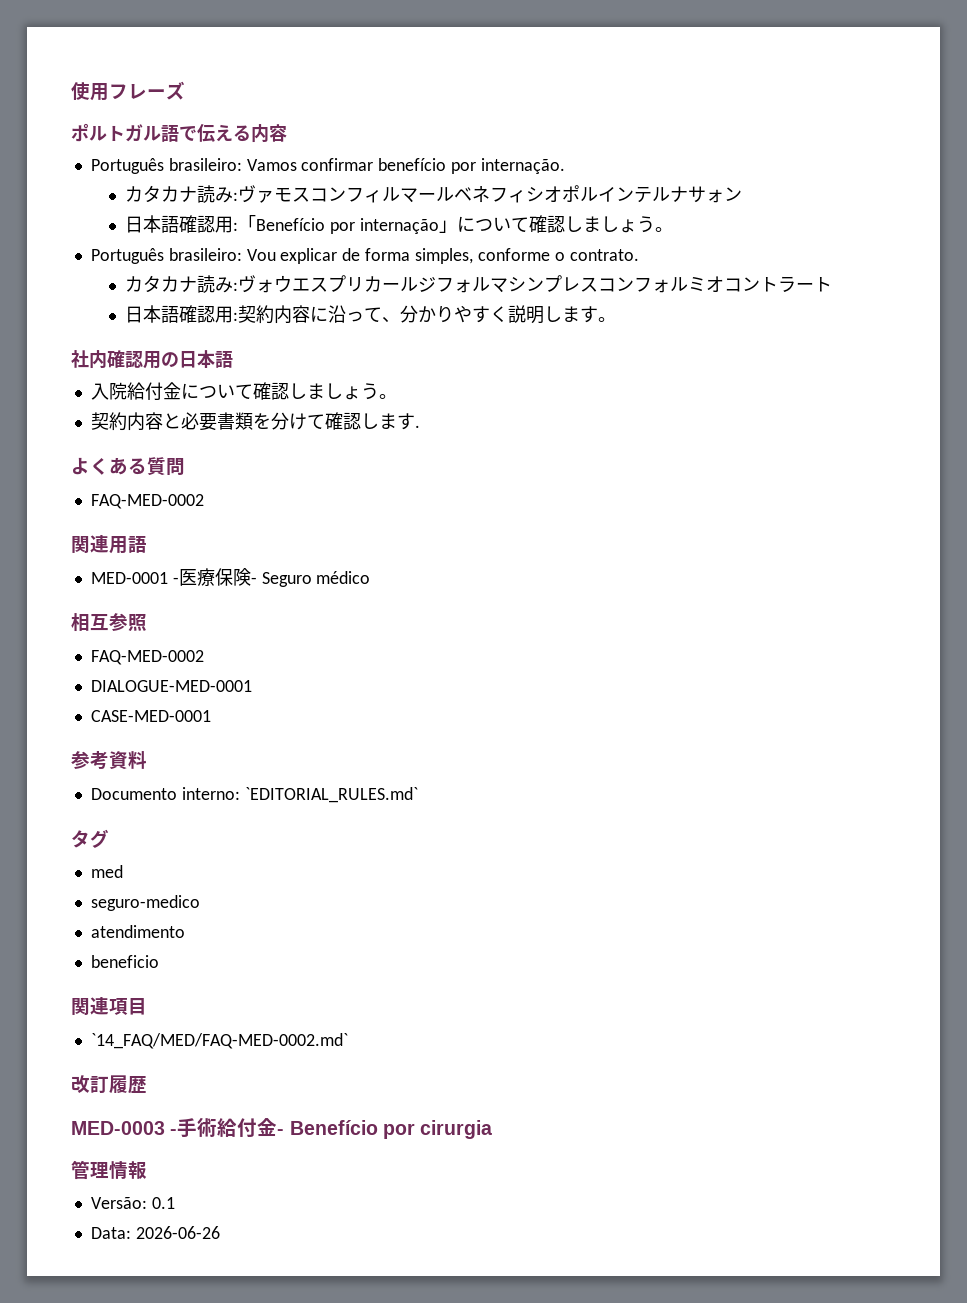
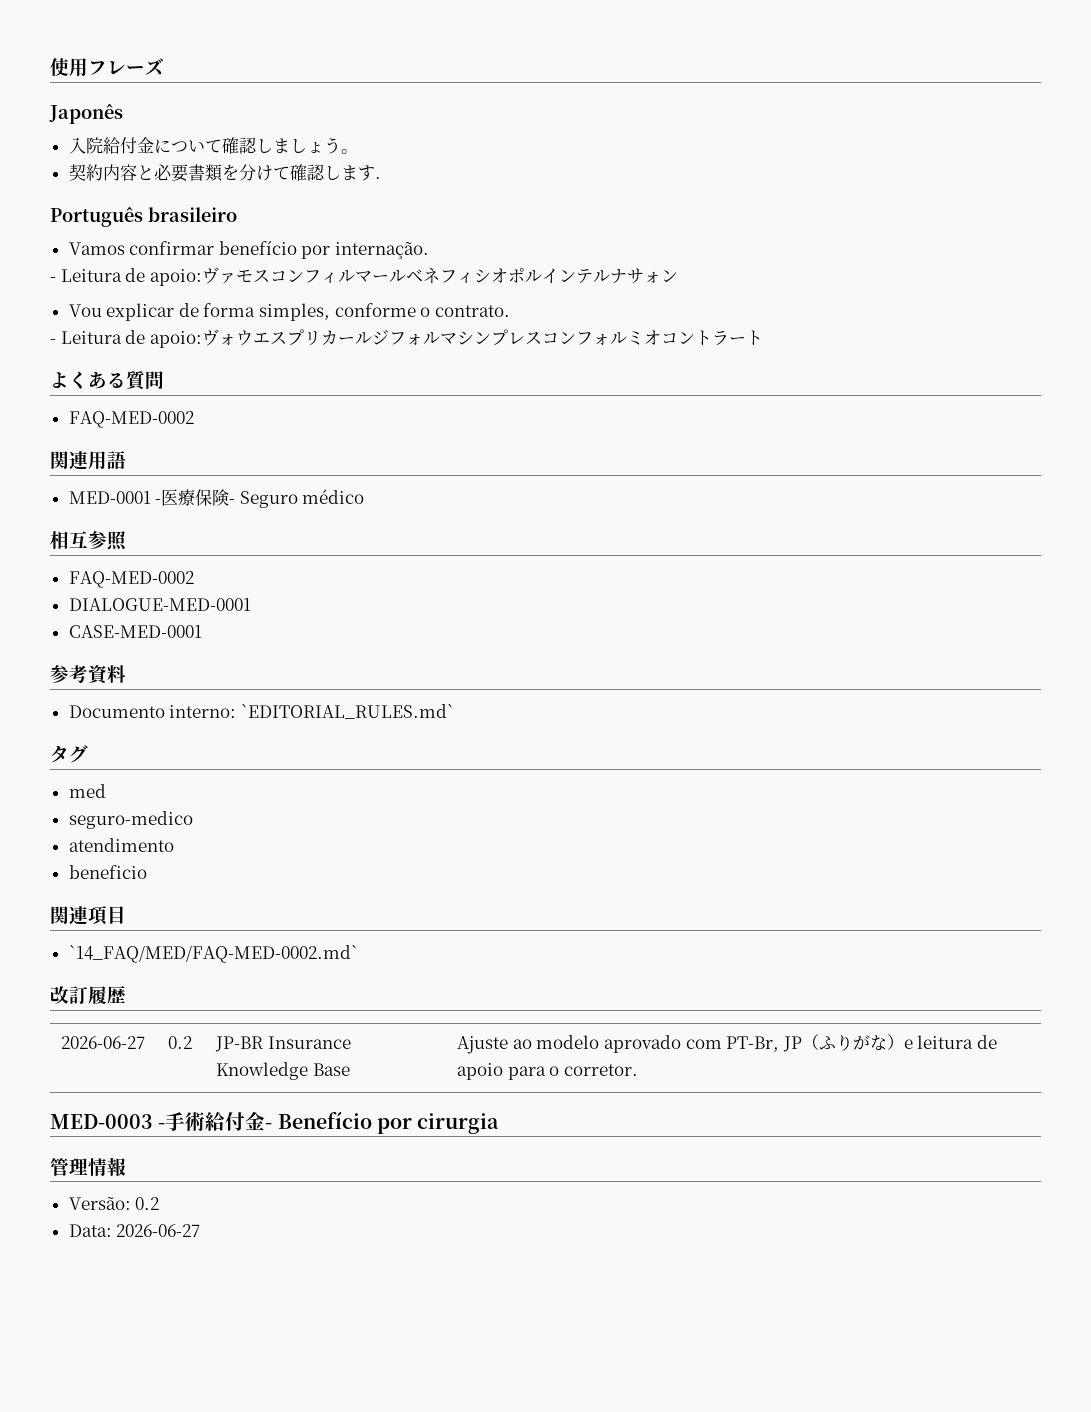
[71,123,287,143] [90,158,565,174] [125,185,743,203] [125,215,674,234] [90,248,639,264] [125,275,833,293] [125,305,617,324] [71,350,233,369] ポルトガル語で伝える内容 // Português brasileiro: Vamos confirmar benefício por internação. // カタカナ読み:ヴァモスコンフィルマールベネフィシオポルインテルナサォン // 日本語確認用:「Benefício por internação」について確認しましょう。 // Português brasileiro: Vou explicar de forma simples, conforme o contrato. // カタカナ読み:ヴォウエスプリカールジフォルマシンプレスコンフォルミオコントラート // 日本語確認用:契約内容に沿って、分かりやすく説明します。 // 社内確認用の日本語 -> [49,104,123,124] Japonês
(420, 426) none -> [50,207,237,227] [68,241,430,259] [50,267,678,286] [68,303,510,321] [50,329,763,348] // Português brasileiro // Vamos confirmar benefício por internação. // - Leitura de apoio:ヴァモスコンフィルマールベネフィシオポルインテルナサォン // Vou explicar de forma simples, conforme o contrato. // - Leitura de apoio:ヴォウエスプリカールジフォルマシンプレスコンフォルミオコントラート
(147, 1085) none -> [61,1036,146,1049] [168,1036,193,1049] [215,1036,351,1052] [216,1062,350,1080] [457,1034,998,1054] [457,1063,639,1080] // 2026-06-27 | 0.2 | JP-BR Insurance Knowledge Base | Ajuste ao modelo aprovado com PT-Br, JP（ふりがな）e leitura de apoio para o corretor.
[151,1197,175,1209] 0.1 -> [135,1197,160,1210] 0.2
[135,1226,220,1239] 2026-06-26 -> [116,1224,201,1237] 2026-06-27

